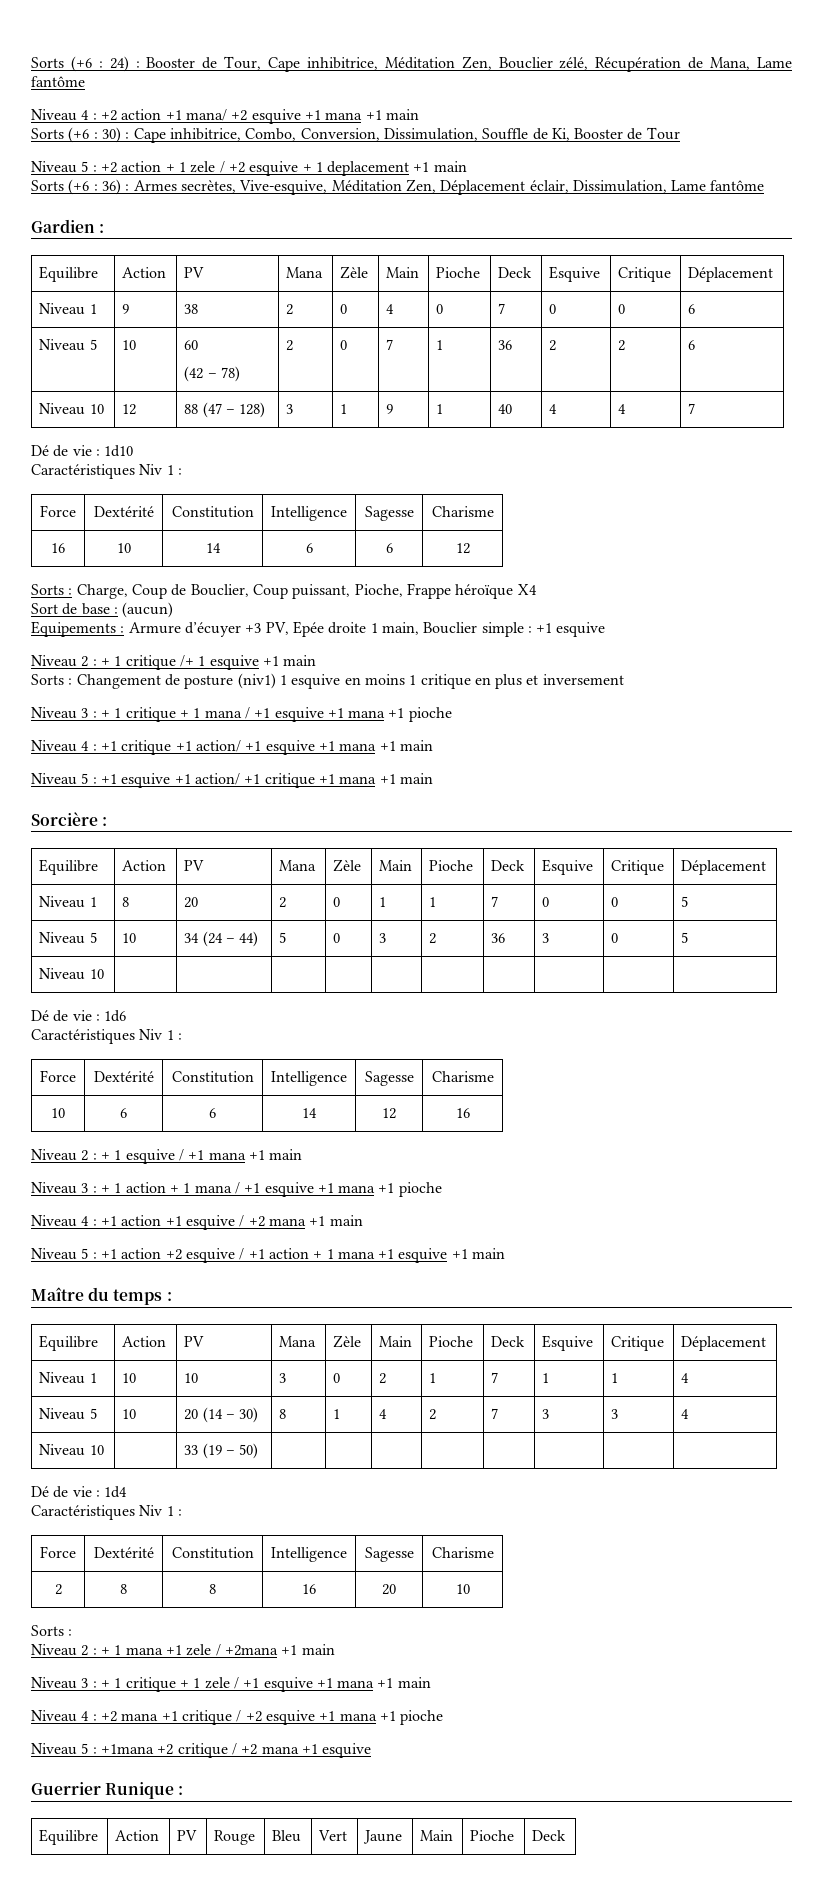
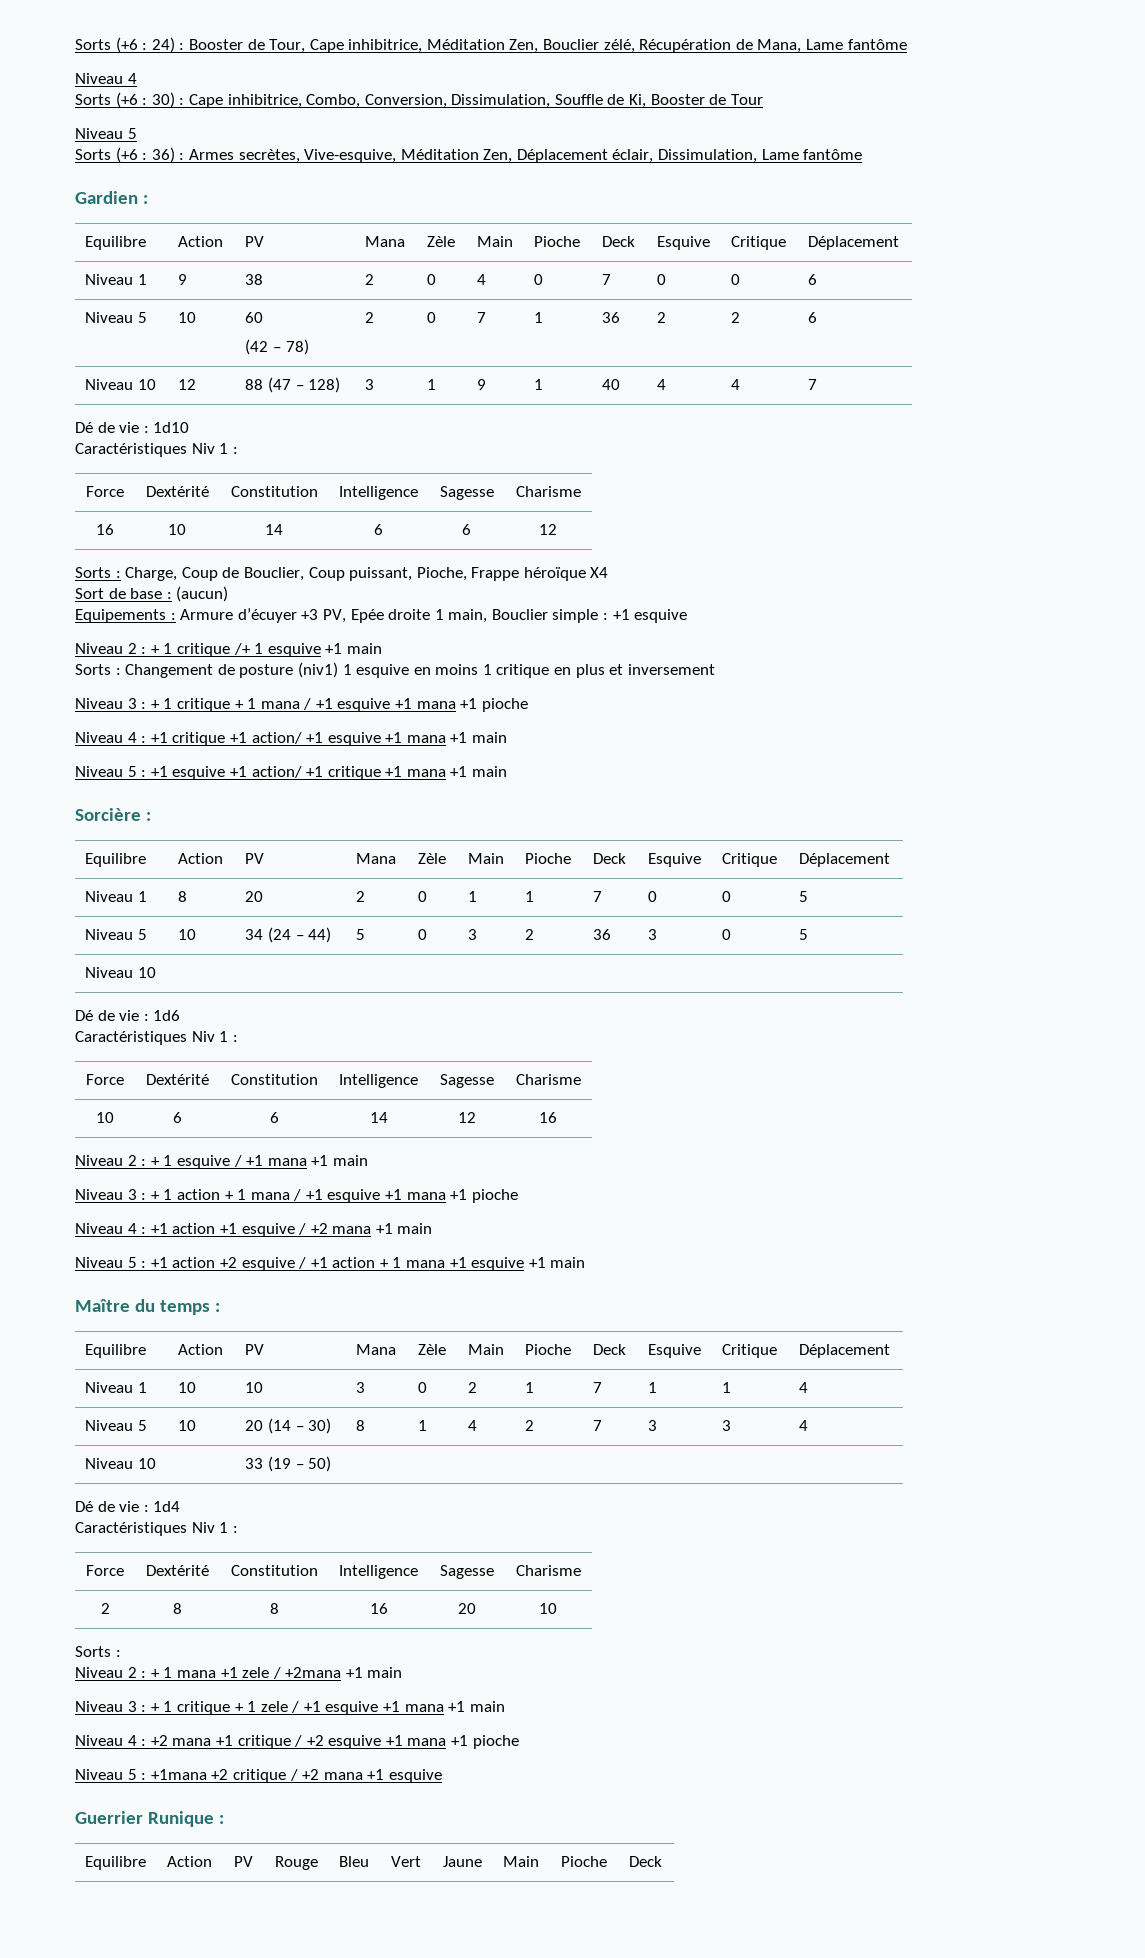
[92,109,419,124] : +2 action +1 mana/ +2 esquive +1 mana +1 main -> (137, 78) none
[92,161,467,176] : +2 action + 1 zele / +2 esquive + 1 deplacement +1 main -> (137, 133) none

